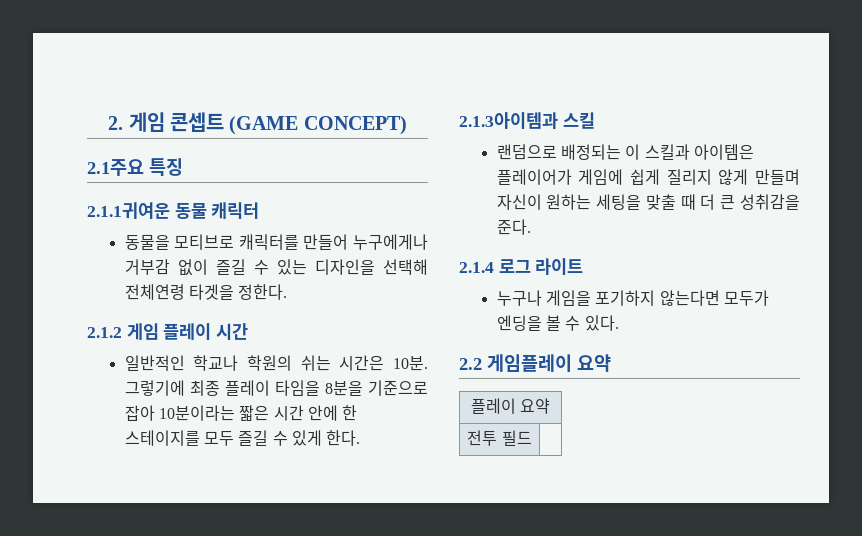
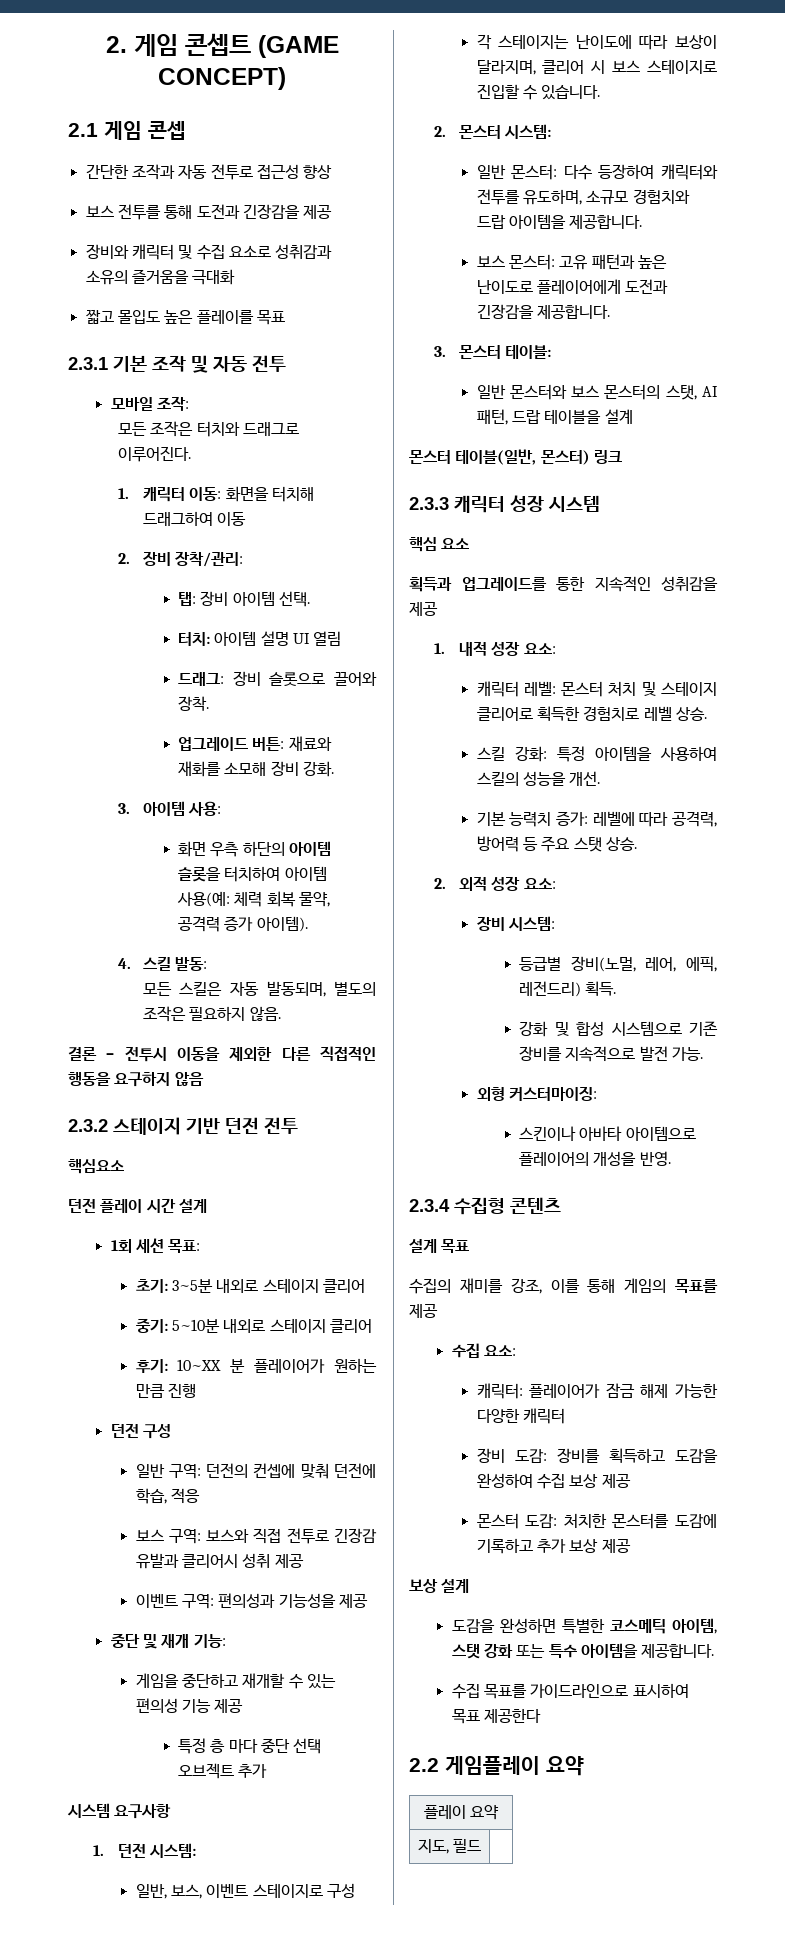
[87,158,183,176] [87,202,260,219] [124,234,428,250] [124,259,428,276] [124,284,288,300] [87,323,249,340] [124,355,428,371] [124,380,428,396] [124,405,358,421] [124,430,361,446] [459,112,595,129] [496,144,754,160] [496,169,800,185] [496,194,800,210] [496,219,531,235] [459,258,584,275] [496,290,769,306] [496,315,619,331] 2.1주요 특징 // 2.1.1귀여운 동물 캐릭터 // 동물을 모티브로 캐릭터를 만들어 누구에게나 거부감 없이 즐길 수 있는 디자인을 선택해 전체연령 타겟을 정한다. // 2.1.2 게임 플레이 시간 // 일반적인 학교나 학원의 쉬는 시간은 10분. 그렇기에 최종 플레이 타임을 8분을 기준으로 잡아 10분이라는 짧은 시간 안에 한 스테이지를 모두 즐길 수 있게 한다. // 2.1.3아이템과 스킬 // 랜덤으로 배정되는 이 스킬과 아이템은 플레이어가 게임에 쉽게 질리지 않게 만들며 자신이 원하는 세팅을 맞출 때 더 큰 성취감을 준다. // 2.1.4 로그 라이트 // 누구나 게임을 포기하지 않는다면 모두가 엔딩을 볼 수 있다. -> [68,121,186,140] [85,164,333,180] [85,204,333,220] [85,244,333,260] [85,269,236,285] [85,309,285,325] [68,355,286,373] [110,396,189,411] [117,421,299,437] [117,446,191,462] [117,486,314,502] [142,511,247,526] [117,551,244,567] [178,591,310,607] [178,631,342,646] [178,671,377,686] [178,696,209,711] [178,736,332,751] [178,761,334,777] [117,801,222,816] [178,841,331,857] [178,866,327,882] [177,891,330,907] [178,916,308,932] [117,956,208,971] [142,981,376,997] [142,1006,281,1022] [68,1046,376,1062] [68,1072,204,1087] [68,1117,298,1135] [68,1159,124,1174] [68,1198,207,1213] [110,1238,201,1253] [135,1278,365,1293] [135,1318,372,1333] [135,1358,377,1373] [135,1383,196,1398] [110,1423,171,1439] [135,1463,376,1479] [135,1488,200,1504] [135,1528,377,1544] [135,1553,304,1569] [135,1593,368,1609] [110,1633,226,1649] [135,1673,336,1689] [135,1698,244,1713] [178,1738,322,1754] [178,1763,268,1779] [67,1803,172,1819] [92,1843,197,1858] [135,1883,355,1899] [476,34,717,50] [476,59,717,75] [476,84,601,100] [433,124,552,139] [476,164,718,180] [476,189,690,205] [476,214,643,229] [476,254,667,270] [476,279,669,294] [476,304,610,319] [433,345,552,359] [476,384,718,400] [476,409,633,425] [409,449,622,465] [409,495,600,513] [409,537,470,552] [409,576,718,592] [409,602,438,616] [433,641,556,656] [476,681,717,697] [476,706,707,721] [476,746,717,762] [476,771,601,786] [476,811,717,827] [476,836,637,852] [433,876,556,891] [476,916,555,931] [519,956,717,972] [519,981,617,997] [519,1021,718,1037] [519,1046,703,1062] [476,1086,597,1101] [519,1126,696,1141] [519,1151,671,1166] [409,1197,561,1215] [409,1239,470,1253] [409,1278,718,1294] [409,1304,438,1318] [451,1343,516,1358] [476,1383,718,1399] [476,1408,565,1424] [476,1448,718,1463] [476,1473,631,1489] [476,1513,717,1529] [476,1538,631,1554] [409,1579,470,1593] [451,1618,717,1634] [451,1643,715,1659] [451,1683,689,1699] [451,1708,541,1724] 2.1 게임 콘셉 // 간단한 조작과 자동 전투로 접근성 향상 // 보스 전투를 통해 도전과 긴장감을 제공 // 장비와 캐릭터 및 수집 요소로 성취감과 소유의 즐거움을 극대화 // 짧고 몰입도 높은 플레이를 목표 // 2.3.1 기본 조작 및 자동 전투 // 모바일 조작: // 모든 조작은 터치와 드래그로 이루어진다. // 1. 캐릭터 이동: 화면을 터치해 드래그하여 이동 // 2. 장비 장착/관리: // 탭: 장비 아이템 선택. // 터치: 아이템 설명 UI 열림 // 드래그: 장비 슬롯으로 끌어와 장착. // 업그레이드 버튼: 재료와 재화를 소모해 장비 강화. // 3. 아이템 사용: // 화면 우측 하단의 아이템 슬롯을 터치하여 아이템 사용(예: 체력 회복 물약, 공격력 증가 아이템). // 4. 스킬 발동: // 모든 스킬은 자동 발동되며, 별도의 조작은 필요하지 않음. // 결론 – 전투시 이동을 제외한 다른 직접적인 행동을 요구하지 않음 // 2.3.2 스테이지 기반 던전 전투 // 핵심요소 // 던전 플레이 시간 설계 // 1회 세션 목표: // 초기: 3~5분 내외로 스테이지 클리어 // 중기: 5~10분 내외로 스테이지 클리어 // 후기: 10~XX 분 플레이어가 원하는 만큼 진행 // 던전 구성 // 일반 구역: 던전의 컨셉에 맞춰 던전에 학습, 적응 // 보스 구역: 보스와 직접 전투로 긴장감 유발과 클리어시 성취 제공 // 이벤트 구역: 편의성과 기능성을 제공 // 중단 및 재개 기능: // 게임을 중단하고 재개할 수 있는 편의성 기능 제공 // 특정 층 마다 중단 선택 오브젝트 추가 // 시스템 요구사항 // 1. 던전 시스템: // 일반, 보스, 이벤트 스테이지로 구성 // 각 스테이지는 난이도에 따라 보상이 달라지며, 클리어 시 보스 스테이지로 진입할 수 있습니다. // 2. 몬스터 시스템: // 일반 몬스터: 다수 등장하여 캐릭터와 전투를 유도하며, 소규모 경험치와 드랍 아이템을 제공합니다. // 보스 몬스터: 고유 패턴과 높은 난이도로 플레이어에게 도전과 긴장감을 제공합니다. // 3. 몬스터 테이블: // 일반 몬스터와 보스 몬스터의 스탯, AI 패턴, 드랍 테이블을 설계 // 몬스터 테이블(일반, 몬스터) 링크 // 2.3.3 캐릭터 성장 시스템 // 핵심 요소 // 획득과 업그레이드를 통한 지속적인 성취감을 제공 // 1. 내적 성장 요소: // 캐릭터 레벨: 몬스터 처치 및 스테이지 클리어로 획득한 경험치로 레벨 상승. // 스킬 강화: 특정 아이템을 사용하여 스킬의 성능을 개선. // 기본 능력치 증가: 레벨에 따라 공격력, 방어력 등 주요 스탯 상승. // 2. 외적 성장 요소: // 장비 시스템: // 등급별 장비(노멀, 레어, 에픽, 레전드리) 획득. // 강화 및 합성 시스템으로 기존 장비를 지속적으로 발전 가능. // 외형 커스터마이징: // 스킨이나 아바타 아이템으로 플레이어의 개성을 반영. // 2.3.4 수집형 콘텐츠 // 설계 목표 // 수집의 재미를 강조, 이를 통해 게임의 목표를 제공 // 수집 요소: // 캐릭터: 플레이어가 잠금 해제 가능한 다양한 캐릭터 // 장비 도감: 장비를 획득하고 도감을 완성하여 수집 보상 제공 // 몬스터 도감: 처치한 몬스터를 도감에 기록하고 추가 보상 제공 // 보상 설계 // 도감을 완성하면 특별한 코스메틱 아이템, 스탯 강화 또는 특수 아이템을 제공합니다. // 수집 목표를 가이드라인으로 표시하여 목표 제공한다
[467,430,498,446] 전투 -> [417,1839,449,1854] 지도,

